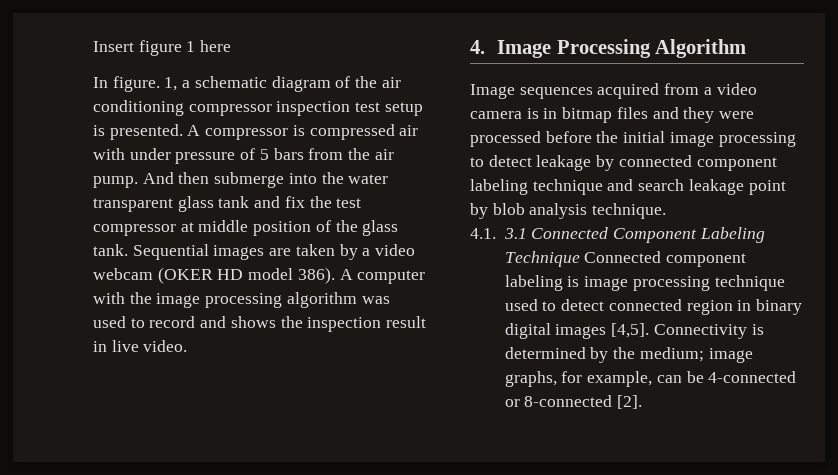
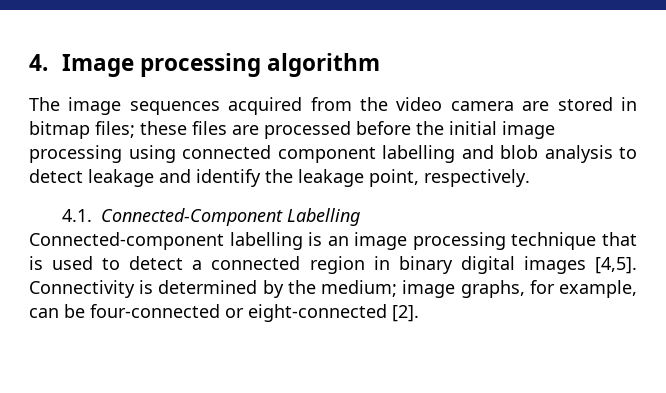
[93,40,232,56] [93,76,401,92] [93,100,423,116] [93,124,419,140] [93,148,394,164] [93,172,389,188] [93,196,362,212] [93,220,399,236] [93,244,416,260] [93,267,426,284] [93,292,390,308] [93,316,427,332] [93,340,188,352] [470,39,747,58] [470,84,515,99] Insert figure 1 here // In figure. 1, a schematic diagram of the air conditioning compressor inspection test setup is presented. A compressor is compressed air with under pressure of 5 bars from the air pump. And then submerge into the water transparent glass tank and fix the test compressor at middle position of the glass tank. Sequential images are taken by a video webcam (OKER HD model 386). A computer with the image processing algorithm was used to record and shows the inspection result in live video. // 4. Image Processing Algorithm // Image -> [29,53,380,77] [29,97,122,115] 4. Image processing algorithm // The image
[703,87,712,95] a -> [360,97,388,111] the
[526,107,755,123] is in bitmap files and they were -> [522,97,637,111] [29,121,259,139] are stored in bitmap files; these files are
[470,155,777,171] [470,179,786,195] [470,203,667,219] [470,227,765,243] [504,251,747,267] [504,275,580,291] to detect leakage by connected component labeling technique and search leakage point by blob analysis technique. // 4.1. 3.1 Connected Component Labeling Technique Connected component labeling is -> [128,145,637,163] [29,169,530,187] [61,208,360,226] [29,232,349,250] using connected component labelling and blob analysis to detect leakage and identify the leakage point, respectively. // 4.1. Connected-Component Labelling // Connected-component labelling is an
(785, 283) none -> [601,232,637,246] [29,256,43,270] that is
(605, 305) none -> [192,260,203,270] a
[708,371,797,383] [504,395,613,407] 4-connected or 8-connected -> [90,304,387,322] four-connected or eight-connected

